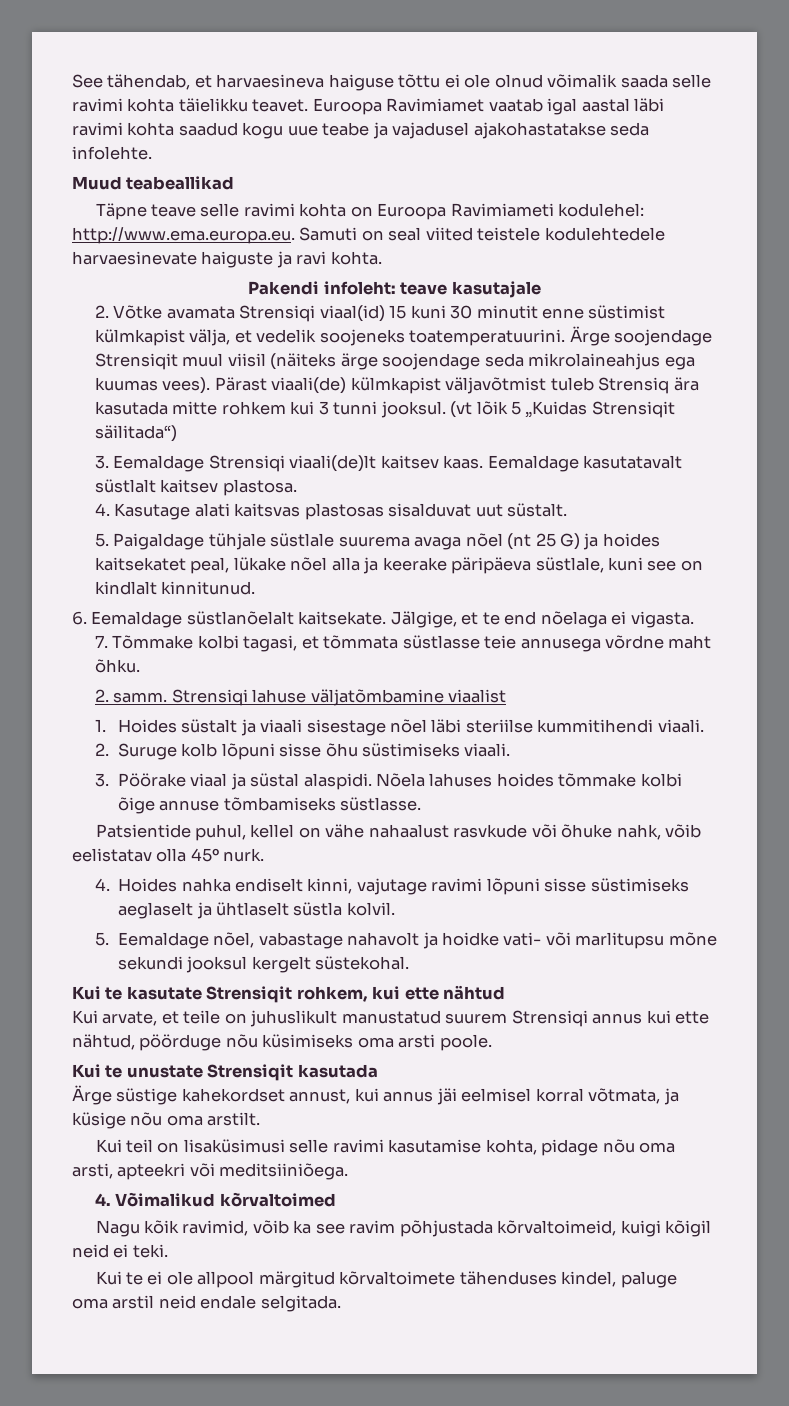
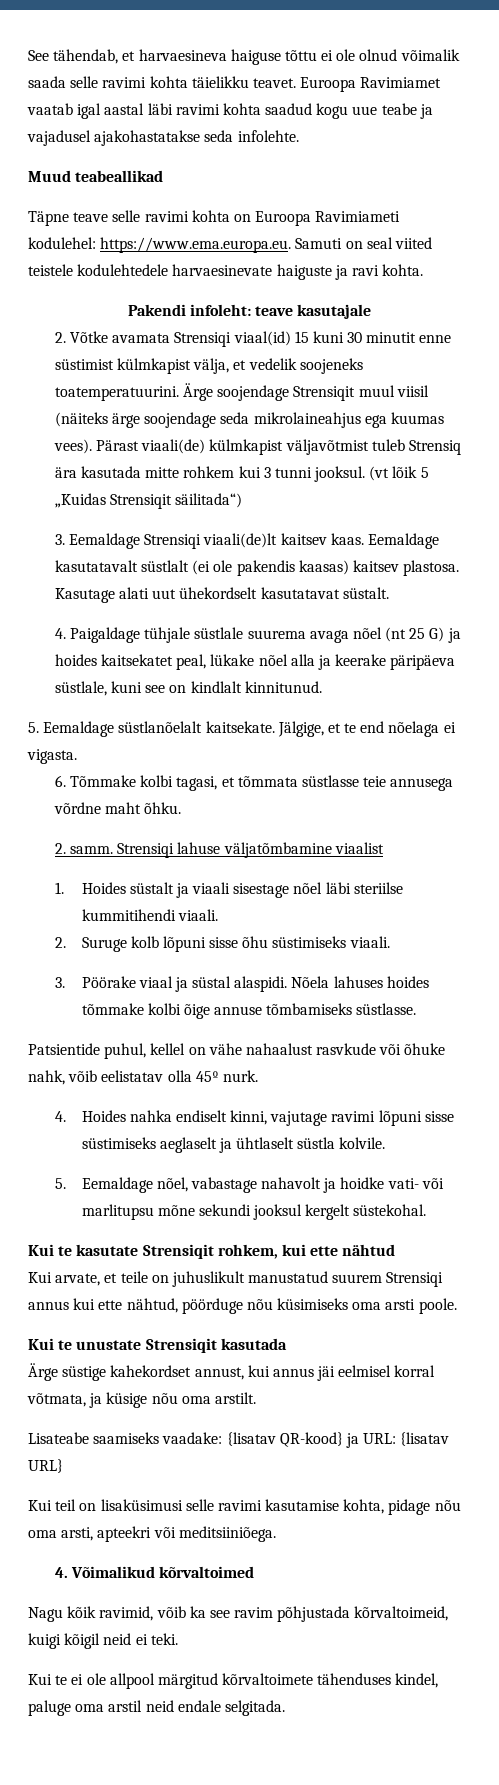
[72,227,295,244] http://www.ema.europa.eu. -> [100,237,292,253] https://www.ema.europa.eu.
[160,479,297,496] [94,503,568,520] [94,533,109,547] kaitsev plastosa. // 4. Kasutage alati kaitsvas plastosas sisalduvat uut süstalt. // 5. -> [192,560,460,576] [54,587,389,603] [54,628,66,639] (ei ole pakendis kaasas) kaitsev plastosa. Kasutage alati uut ühekordselt kasutatavat süstalt. // 4.
[72,611,87,625] 6. -> [28,722,39,733] 5.
[94,635,108,648] 7. -> [54,775,66,787] 6.
[346,902,395,916] kolvil. -> [339,1137,386,1149] kolvile.
(261, 1119) none -> [28,1432,450,1448] [28,1459,63,1473] // Lisateabe saamiseks vaadake: {lisatav QR-kood} ja URL: {lisatav URL}

